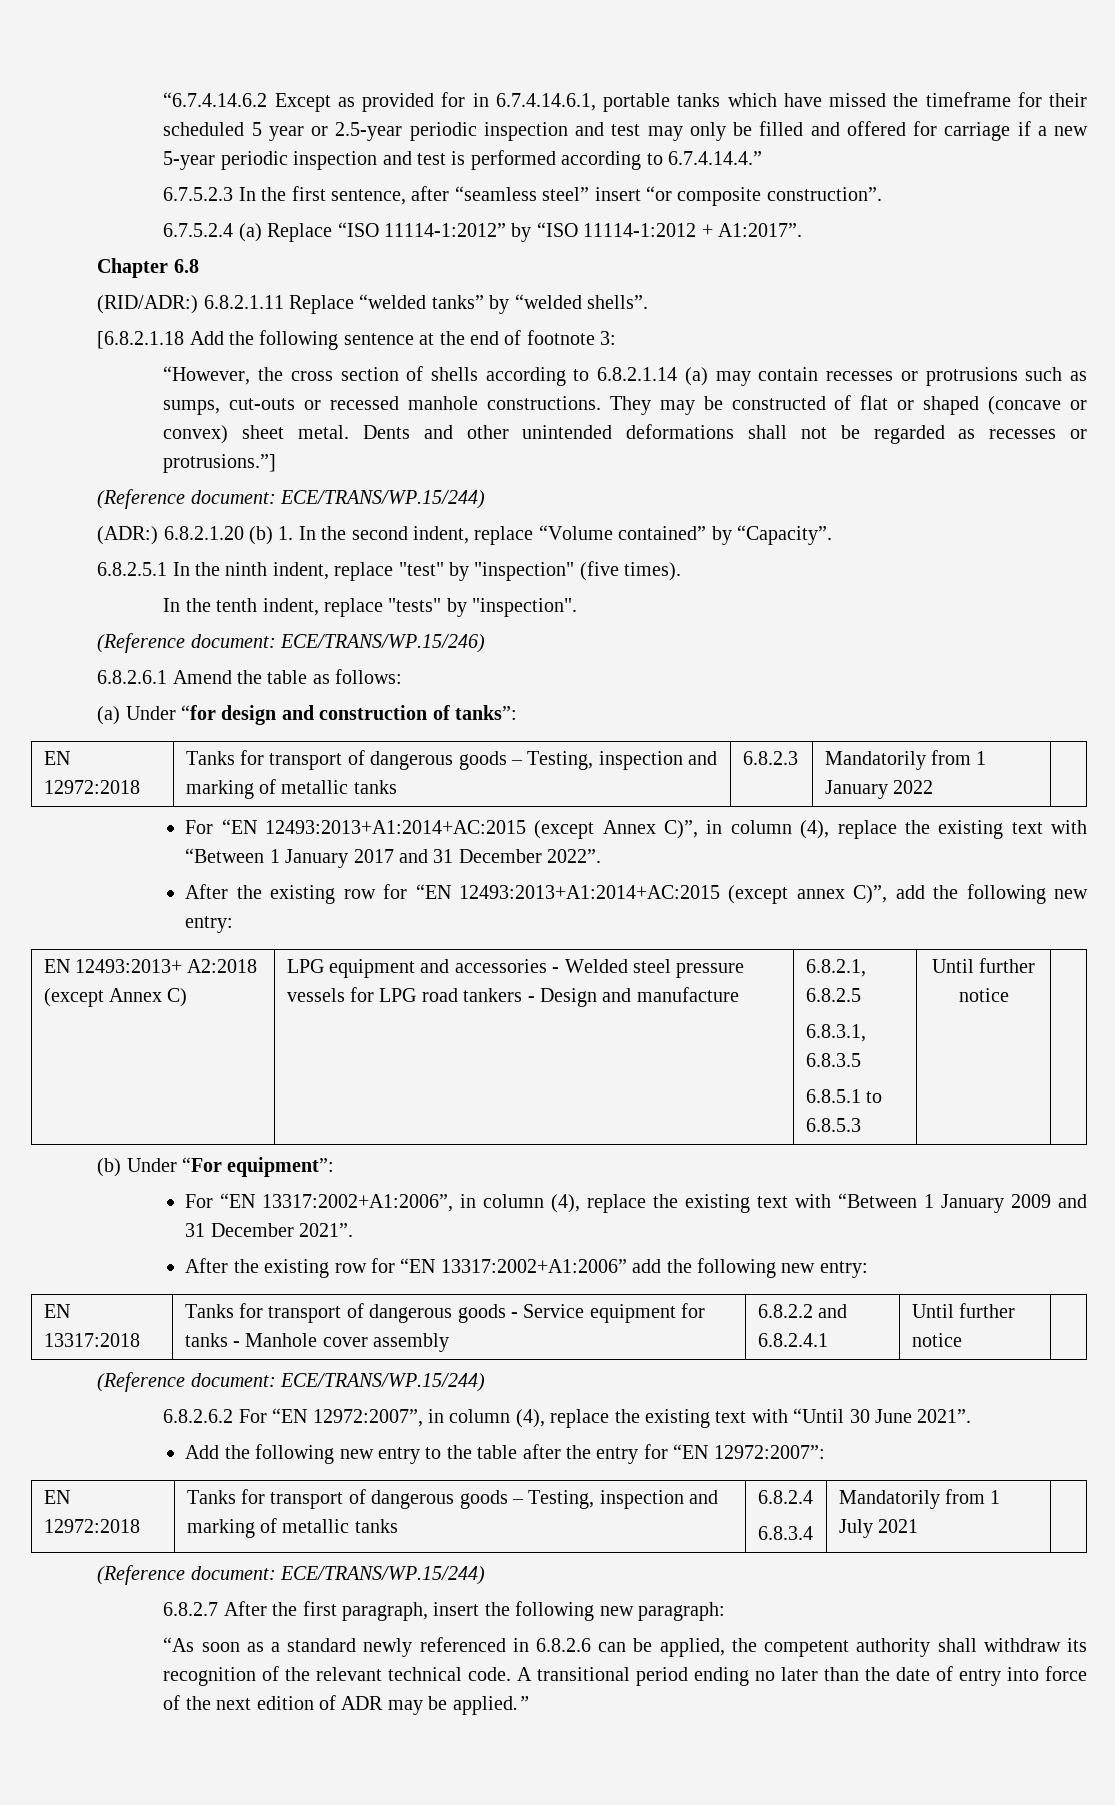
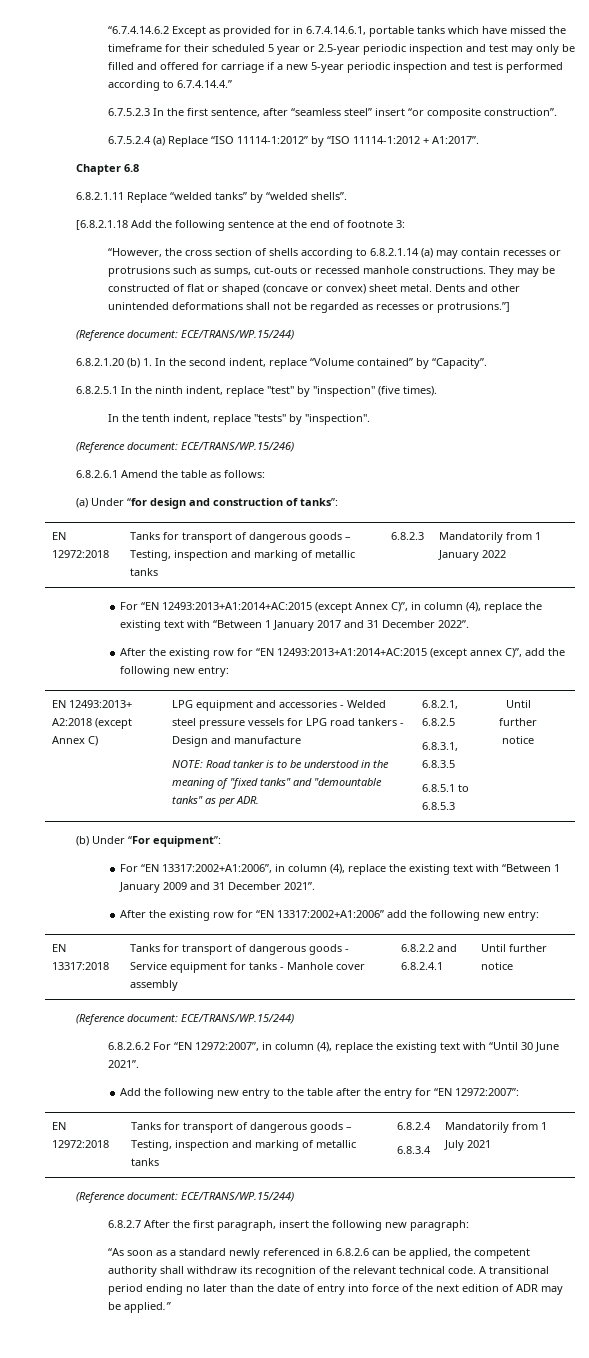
[97,295,199,314] (RID/ADR:) -> (140, 168) none
[97,526,159,545] (ADR:) -> (295, 335) none
(739, 994) none -> [172,760,390,768] [172,778,383,789] [172,796,260,807] // NOTE: Road tanker is to be understood in the meaning of "fixed tanks" and "demountable tanks" as per ADR.

